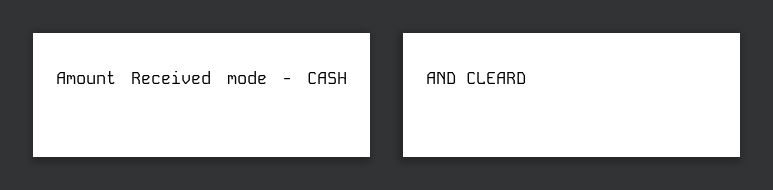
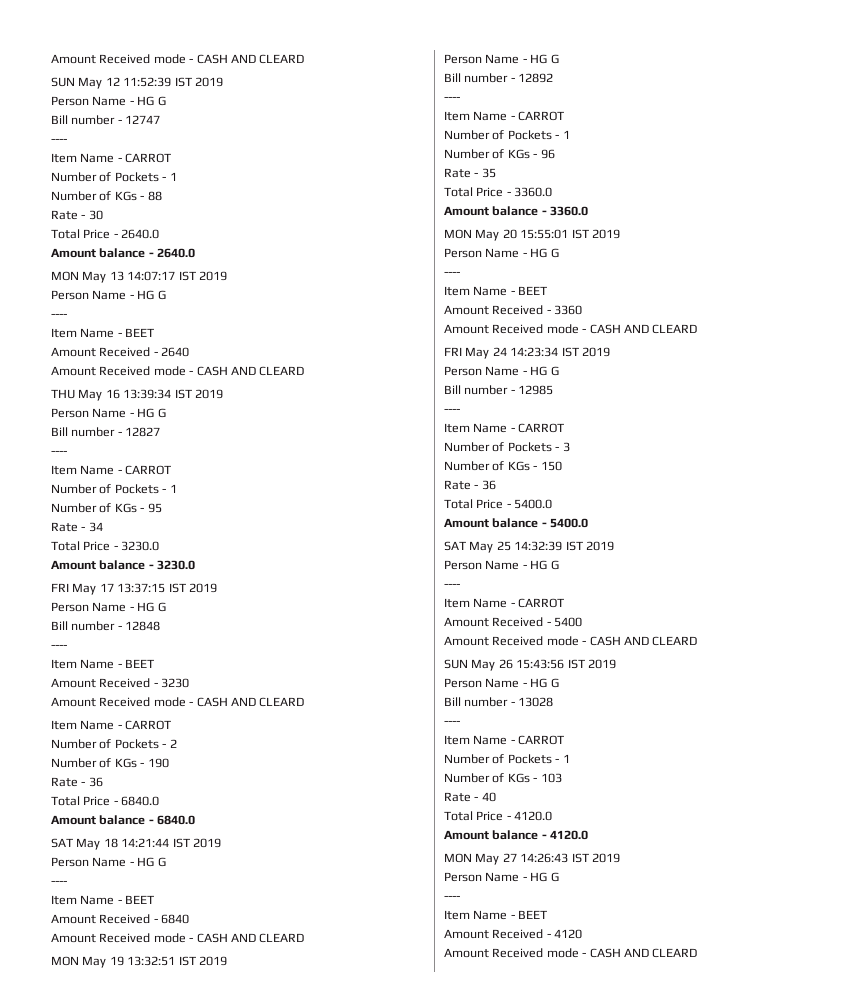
[56,70,526,84] Amount Received mode - CASH AND CLEARD -> [51,54,305,64] [51,77,223,89] [51,96,166,106] [51,115,161,125] [51,138,67,143] [51,153,172,163] [51,172,177,182] [51,191,162,201] [51,210,103,220] [51,229,160,239] [51,248,196,258] [51,271,227,283] [51,290,166,300] [51,313,67,318] [51,328,155,338] [51,347,190,357] [51,366,305,376] [51,389,223,401] [51,408,166,418] [51,427,161,437] [51,450,67,455] [51,465,172,475] [51,484,177,494] [51,503,162,513] [51,522,103,532] [51,541,160,551] [51,560,196,570] [51,583,217,595] [51,602,166,612] [51,621,161,631] [51,644,67,649] [51,659,155,669] [51,678,190,688] [51,697,305,707] [51,720,172,730] [51,739,177,749] [51,758,169,768] [51,777,103,787] [51,796,160,806] [51,815,196,825] [51,838,221,850] [51,857,166,867] [51,880,67,885] [51,895,155,905] [51,914,190,924] [51,933,305,943] [51,956,227,968] [444,54,559,64] [444,73,554,83] [444,96,460,101] [444,111,565,121] [444,130,570,140] [444,149,555,159] [444,168,496,178] [444,187,553,197] [444,206,589,216] [444,229,620,241] [444,248,559,258] [444,271,460,276] [444,286,548,296] [444,305,583,315] [444,324,698,334] [444,347,610,359] [444,366,559,376] [444,385,554,395] [444,408,460,413] [444,423,565,433] [444,442,570,452] [444,461,562,471] [444,480,496,490] [444,499,553,509] [444,518,589,528] [444,541,614,553] [444,560,559,570] [444,583,460,588] [444,598,565,608] [444,617,583,627] [444,636,698,646] [444,659,616,671] [444,678,559,688] [444,697,554,707] [444,720,460,725] [444,735,565,745] [444,754,570,764] [444,773,562,783] [444,792,496,802] [444,811,553,821] [444,830,589,840] [444,853,620,865] [444,872,559,882] [444,895,460,900] [444,910,548,920] [444,929,583,939] [444,948,698,958] Amount Received mode - CASH AND CLEARD // SUN May 12 11:52:39 IST 2019 // Person Name - HG G // Bill number - 12747 // ---- // Item Name - CARROT // Number of Pockets - 1 // Number of KGs - 88 // Rate - 30 // Total Price - 2640.0 // Amount balance - 2640.0 // MON May 13 14:07:17 IST 2019 // Person Name - HG G // ---- // Item Name - BEET // Amount Received - 2640 // Amount Received mode - CASH AND CLEARD // THU May 16 13:39:34 IST 2019 // Person Name - HG G // Bill number - 12827 // ---- // Item Name - CARROT // Number of Pockets - 1 // Number of KGs - 95 // Rate - 34 // Total Price - 3230.0 // Amount balance - 3230.0 // FRI May 17 13:37:15 IST 2019 // Person Name - HG G // Bill number - 12848 // ---- // Item Name - BEET // Amount Received - 3230 // Amount Received mode - CASH AND CLEARD // Item Name - CARROT // Number of Pockets - 2 // Number of KGs - 190 // Rate - 36 // Total Price - 6840.0 // Amount balance - 6840.0 // SAT May 18 14:21:44 IST 2019 // Person Name - HG G // ---- // Item Name - BEET // Amount Received - 6840 // Amount Received mode - CASH AND CLEARD // MON May 19 13:32:51 IST 2019 // Person Name - HG G // Bill number - 12892 // ---- // Item Name - CARROT // Number of Pockets - 1 // Number of KGs - 96 // Rate - 35 // Total Price - 3360.0 // Amount balance - 3360.0 // MON May 20 15:55:01 IST 2019 // Person Name - HG G // ---- // Item Name - BEET // Amount Received - 3360 // Amount Received mode - CASH AND CLEARD // FRI May 24 14:23:34 IST 2019 // Person Name - HG G // Bill number - 12985 // ---- // Item Name - CARROT // Number of Pockets - 3 // Number of KGs - 150 // Rate - 36 // Total Price - 5400.0 // Amount balance - 5400.0 // SAT May 25 14:32:39 IST 2019 // Person Name - HG G // ---- // Item Name - CARROT // Amount Received - 5400 // Amount Received mode - CASH AND CLEARD // SUN May 26 15:43:56 IST 2019 // Person Name - HG G // Bill number - 13028 // ---- // Item Name - CARROT // Number of Pockets - 1 // Number of KGs - 103 // Rate - 40 // Total Price - 4120.0 // Amount balance - 4120.0 // MON May 27 14:26:43 IST 2019 // Person Name - HG G // ---- // Item Name - BEET // Amount Received - 4120 // Amount Received mode - CASH AND CLEARD

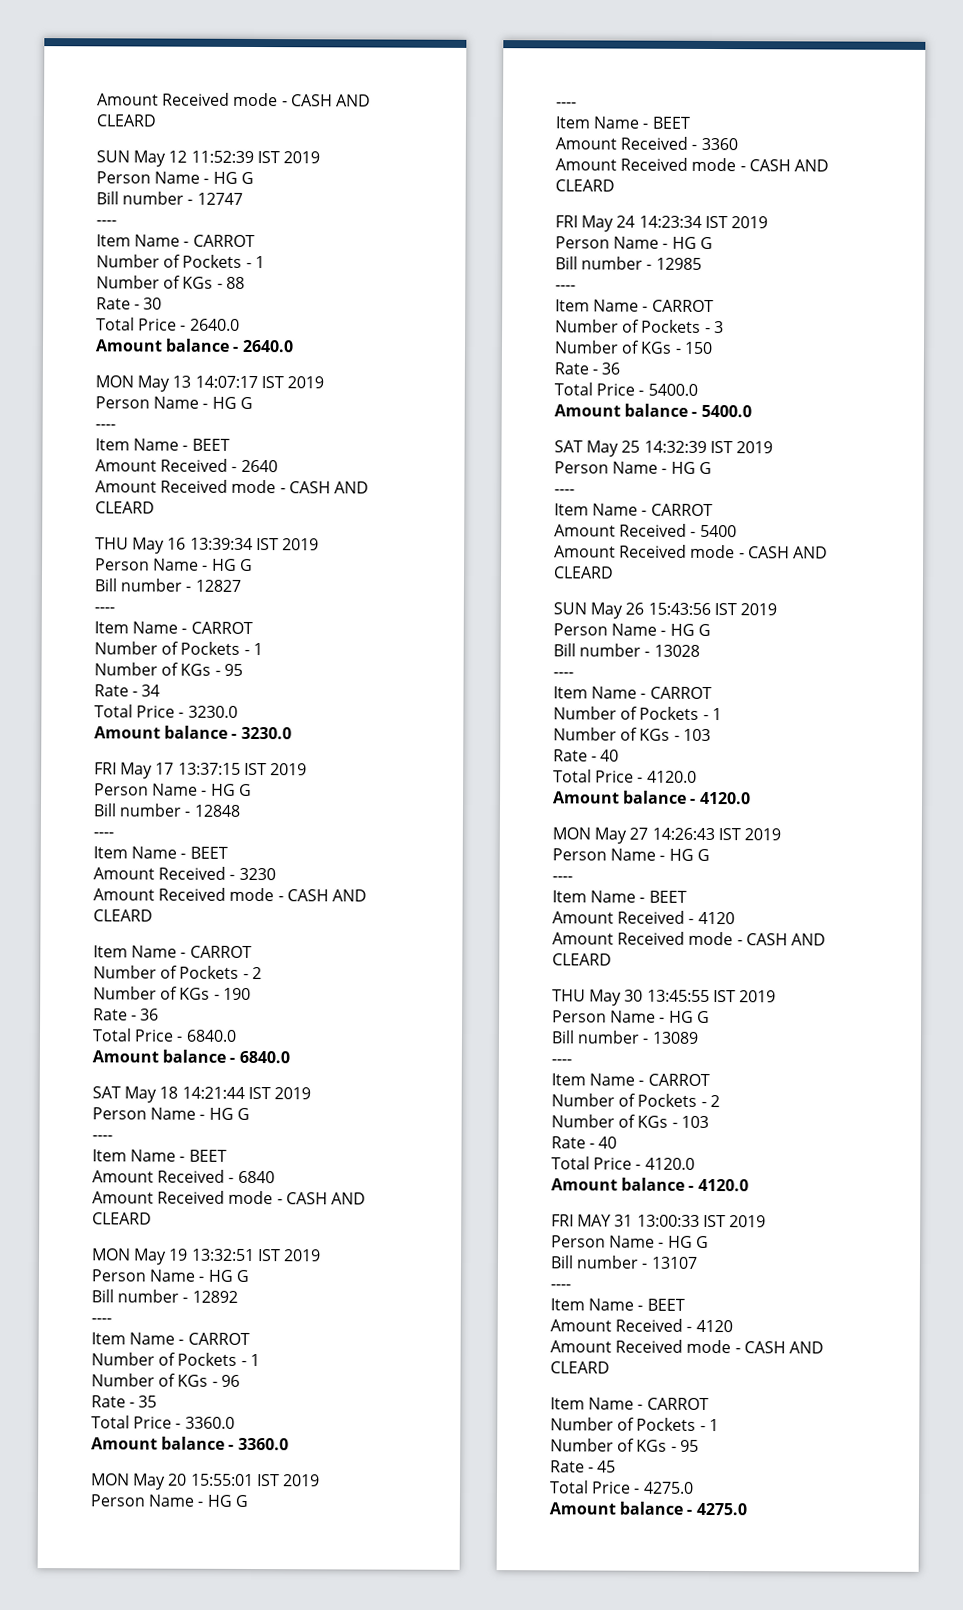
(698, 953) none -> [552,989,776,1006] [552,1010,710,1023] [551,1030,699,1044] [551,1059,572,1065] [551,1073,710,1086] [551,1093,720,1108] [551,1114,709,1128] [551,1136,618,1149] [551,1156,695,1170] [551,1177,749,1192] [551,1214,766,1228] [551,1235,709,1248] [550,1255,698,1269] [550,1284,571,1290] [550,1298,685,1311] [550,1318,733,1333] [550,1339,824,1354] [550,1361,610,1374] [550,1397,709,1410] [550,1417,719,1432] [550,1438,699,1452] [550,1460,617,1473] [549,1480,694,1494] [549,1501,747,1516] // THU May 30 13:45:55 IST 2019 // Person Name - HG G // Bill number - 13089 // ---- // Item Name - CARROT // Number of Pockets - 2 // Number of KGs - 103 // Rate - 40 // Total Price - 4120.0 // Amount balance - 4120.0 // FRI MAY 31 13:00:33 IST 2019 // Person Name - HG G // Bill number - 13107 // ---- // Item Name - BEET // Amount Received - 4120 // Amount Received mode - CASH AND CLEARD // Item Name - CARROT // Number of Pockets - 1 // Number of KGs - 95 // Rate - 45 // Total Price - 4275.0 // Amount balance - 4275.0

